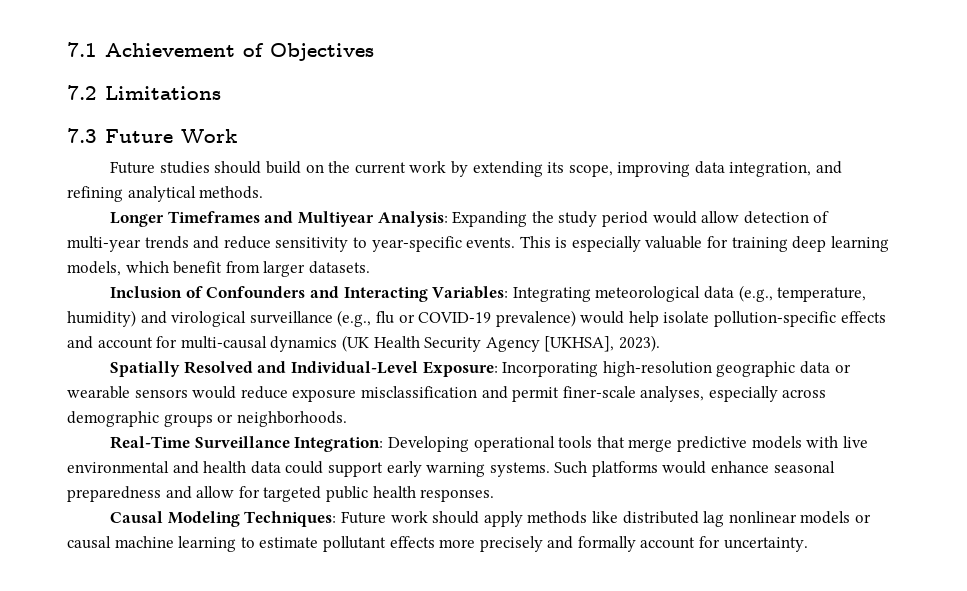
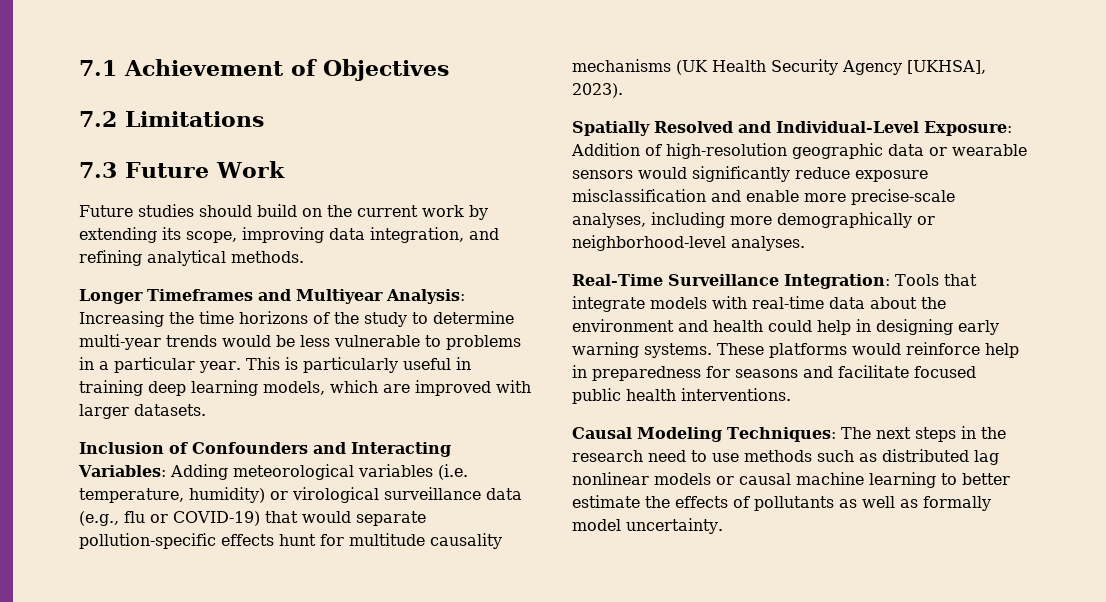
[452,211,830,227] [67,236,729,252] Expanding the study period would allow detection of multi-year trends and reduce sensitivity to year-specific events. This is especially valuable for -> [79,311,514,327] [79,334,521,350] [79,357,471,373] Increasing the time horizons of the study to determine multi-year trends would be less vulnerable to problems in a particular year. This is particularly useful in
[173,261,260,274] benefit from -> [383,380,531,396] are improved with
[512,285,773,302] Integrating meteorological data (e.g., -> [169,464,468,480] Adding meteorological variables (i.e.
[140,311,167,324] and -> [270,491,288,500] or
(333, 317) none -> [486,488,522,500] data
[418,310,886,327] [67,336,338,352] COVID-19 prevalence) would help isolate pollution-specific effects and account for multi-causal dynamics -> [173,511,426,526] [79,533,502,549] [572,59,671,72] COVID-19) that would separate pollution-specific effects hunt for multitude causality mechanisms
[502,362,599,377] Incorporating -> [571,143,662,156] Addition of
(237, 392) none -> [692,166,790,182] significantly
[512,386,827,402] [67,411,347,427] [110,436,868,452] [67,461,383,477] permit finer-scale analyses, especially across demographic groups or neighborhoods. // Real-Time Surveillance Integration: Developing operational tools that merge predictive models with live environmental and health data could support -> [746,189,955,205] [572,212,935,228] [572,235,805,251] [572,274,977,289] [572,296,946,312] [572,319,953,335] enable more precise-scale analyses, including more demographically or neighborhood-level analyses. // Real-Time Surveillance Integration: Tools that integrate models with real-time data about the environment and health could help in designing
[554,461,588,474] Such -> [717,343,764,355] These
[711,461,835,473] [67,486,322,502] enhance seasonal preparedness and allow for targeted -> [906,342,1019,358] [572,365,976,381] reinforce help in preparedness for seasons and facilitate focused
[420,489,495,502] responses. -> [681,388,791,401] interventions.
[340,511,618,527] Future work should apply methods like -> [840,426,1006,442] [572,450,877,462] The next steps in the research need to use methods such as
[259,536,721,552] estimate pollutant effects more precisely and formally account for -> [962,473,1010,485] [572,495,991,511] [572,519,621,531] better estimate the effects of pollutants as well as formally model

